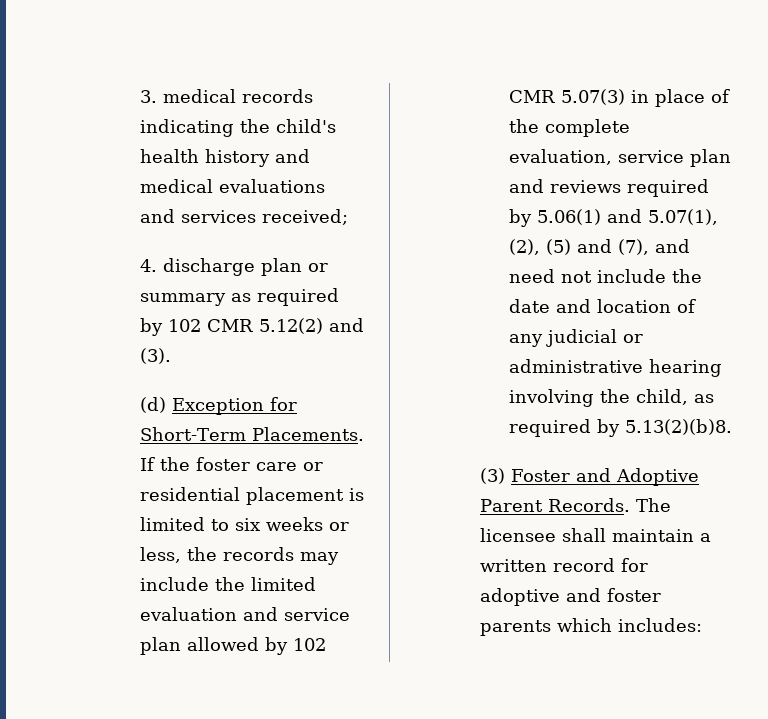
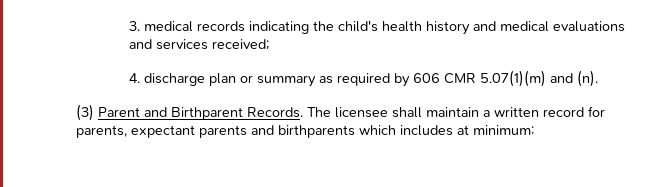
[168,318,365,334] [140,348,172,364] [140,397,298,415] [140,427,365,441] [140,457,324,471] [140,487,365,505] [140,517,350,531] [140,547,340,565] [140,577,317,591] [140,607,351,621] [140,637,327,655] [509,89,731,107] [509,119,631,137] [509,149,732,167] [509,179,710,197] [509,209,719,227] [509,239,691,255] [509,269,703,283] [509,299,697,313] [509,329,644,347] [509,359,723,377] [509,389,715,407] [509,419,733,437] [480,468,700,486] [480,499,544,512] 102 CMR 5.12(2) and (3). // (d) Exception for Short-Term Placements. If the foster care or residential placement is limited to six weeks or less, the records may include the limited evaluation and service plan allowed by 102 CMR 5.07(3) in place of the complete evaluation, service plan and reviews required by 5.06(1) and 5.07(1), (2), (5) and (7), and need not include the date and location of any judicial or administrative hearing involving the child, as required by 5.13(2)(b)8. // (3) Foster and Adoptive Parent -> [412,70,598,87] [75,104,243,121] 606 CMR 5.07(1)(m) and (n). // (3) Parent and Birthparent
[480,588,662,606] [480,618,703,636] adoptive and foster parents which includes: -> [75,125,534,138] parents, expectant parents and birthparents which includes at minimum:

